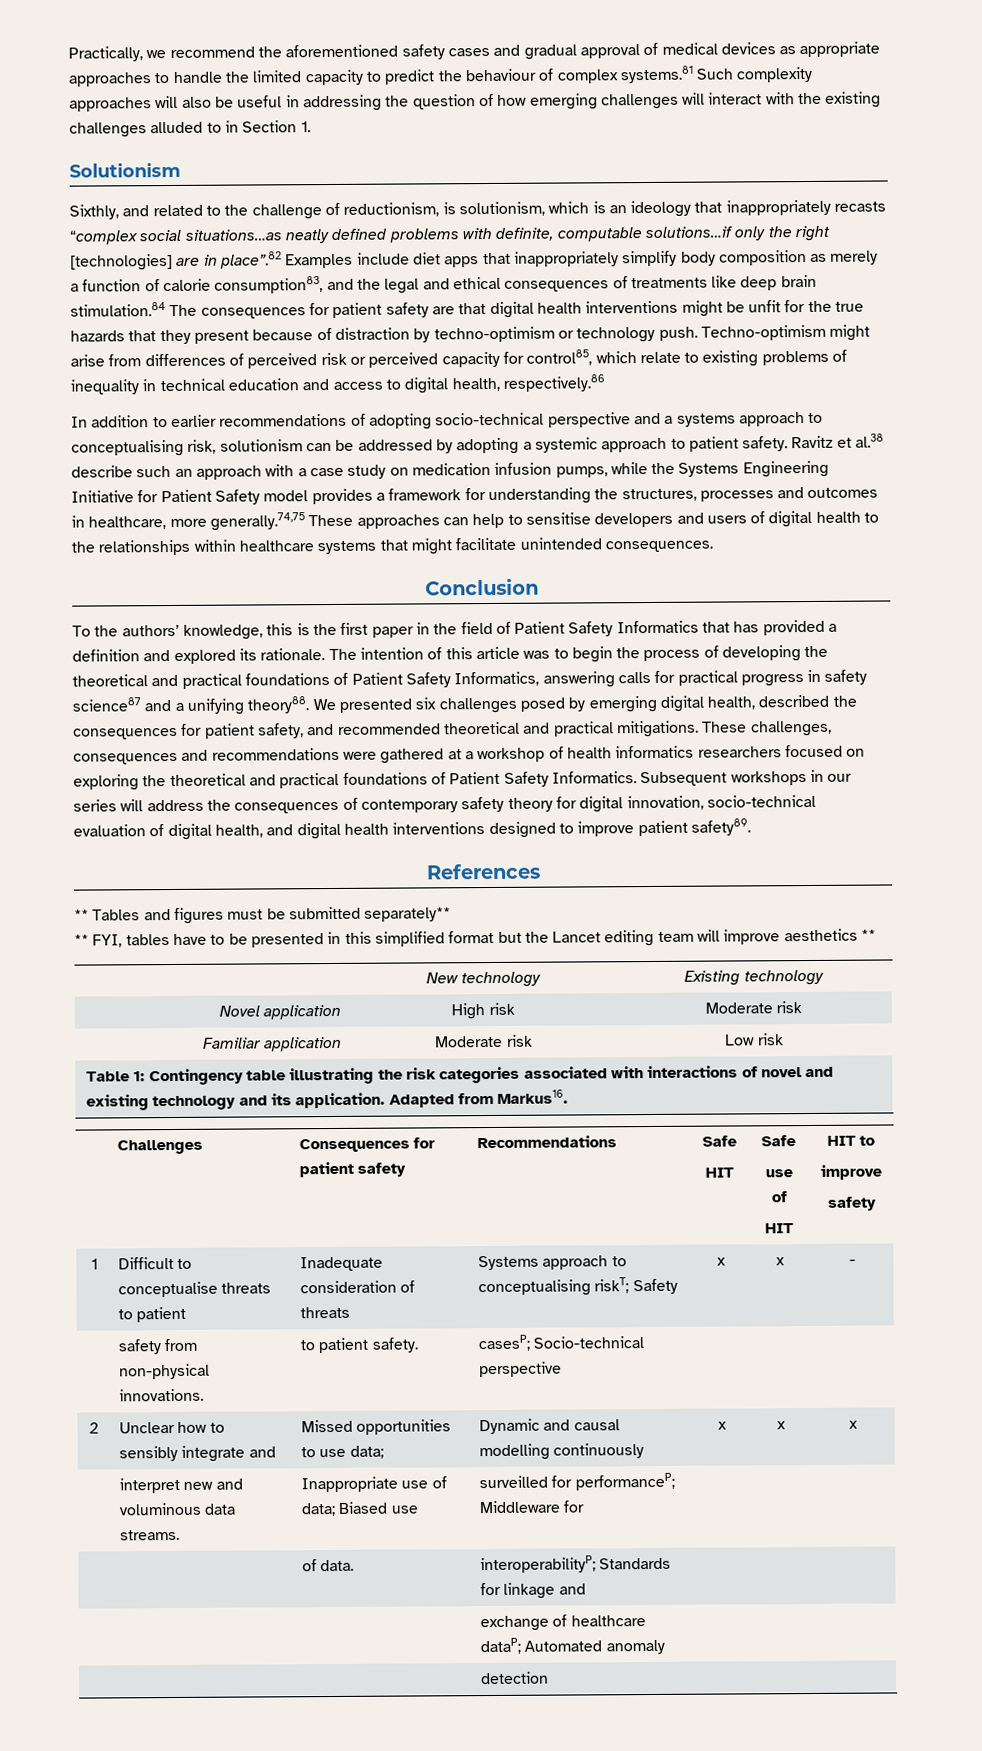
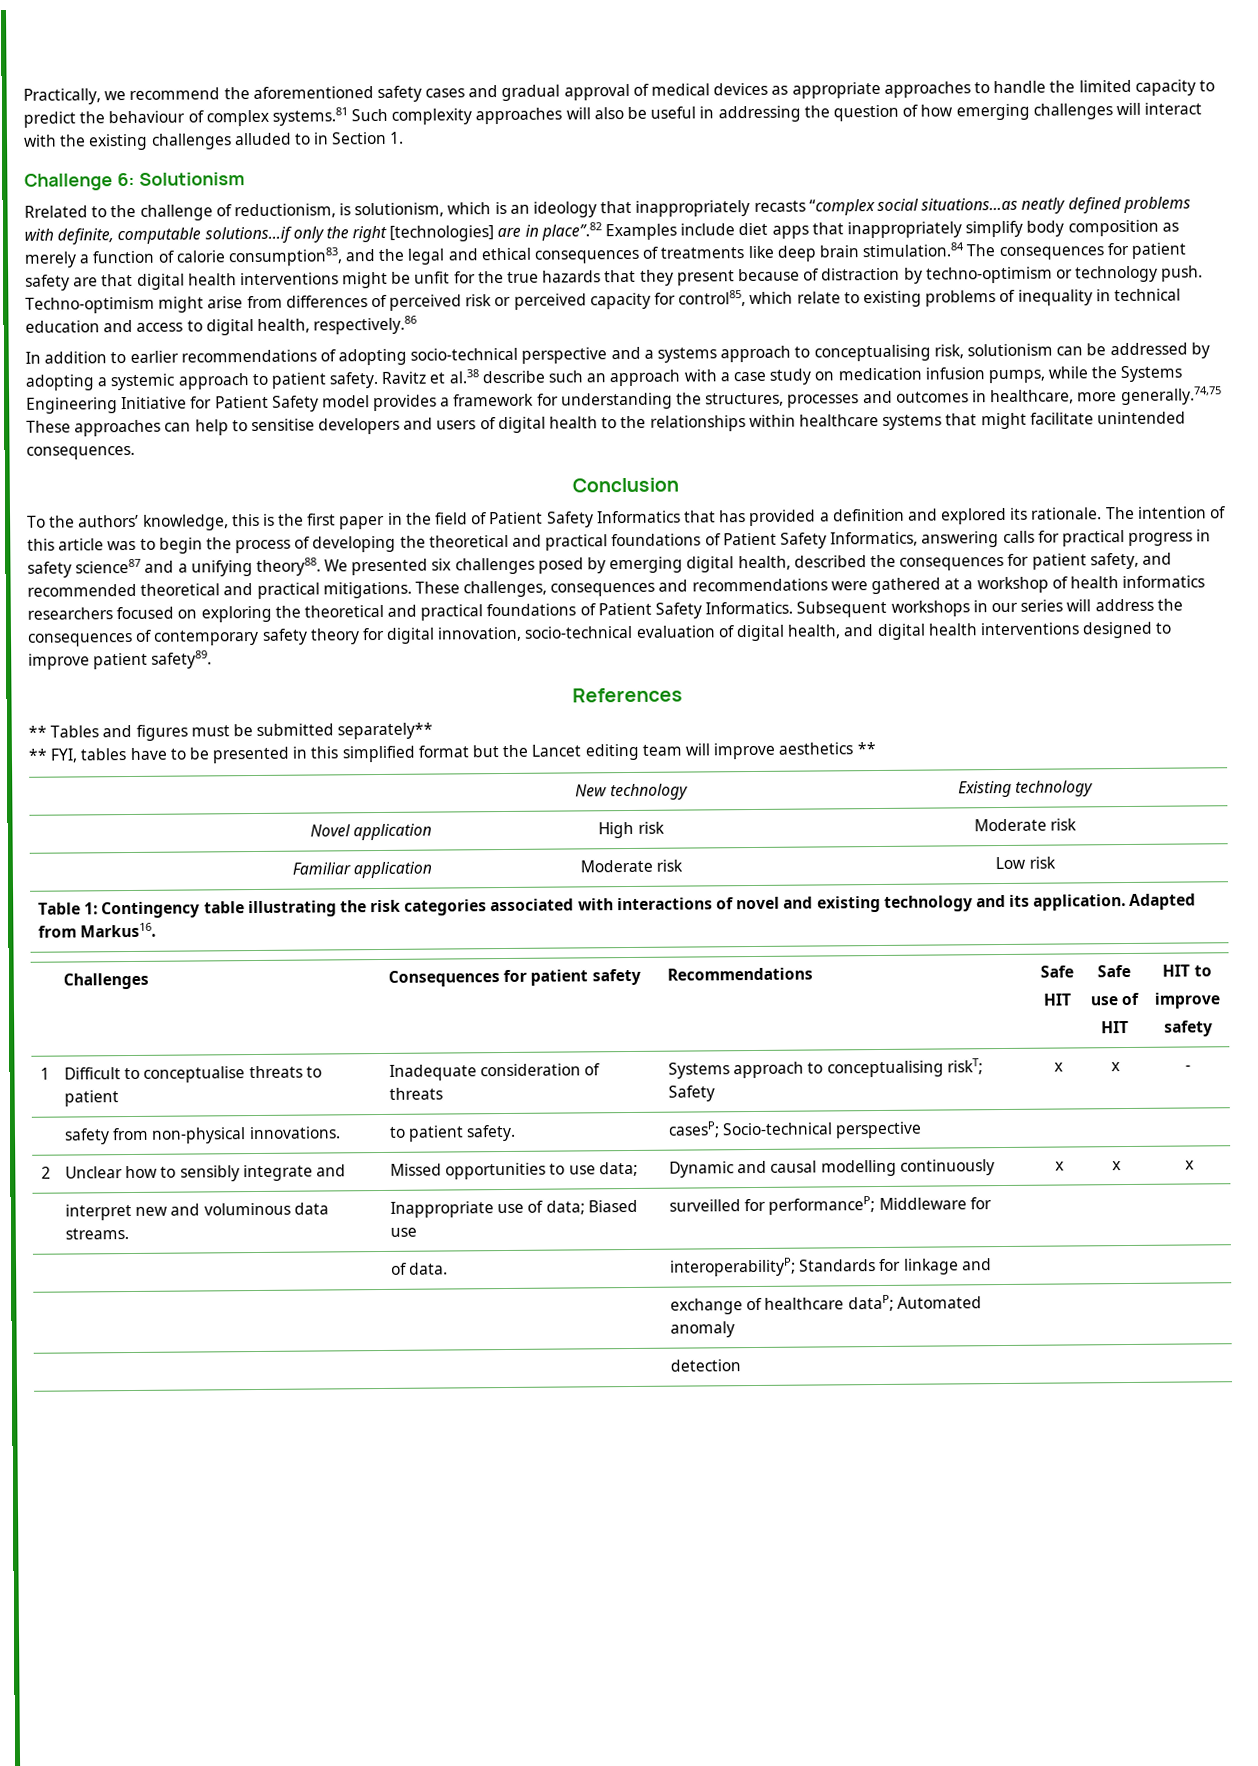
(311, 127) none -> [24,172,135,191] Challenge 6:
[69,204,203,220] Sixthly, and related -> [24,205,88,218] Rrelated

